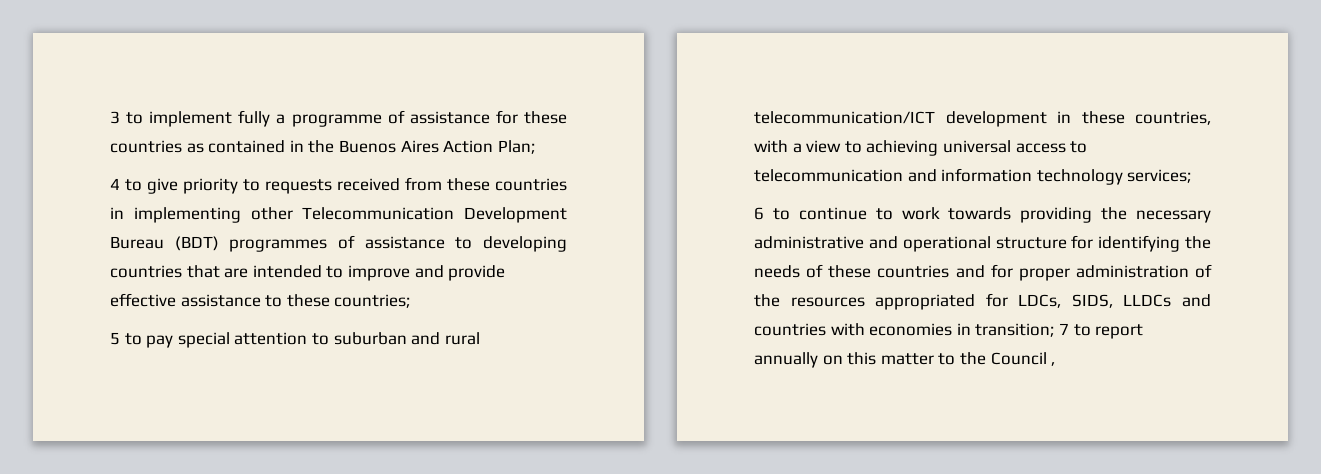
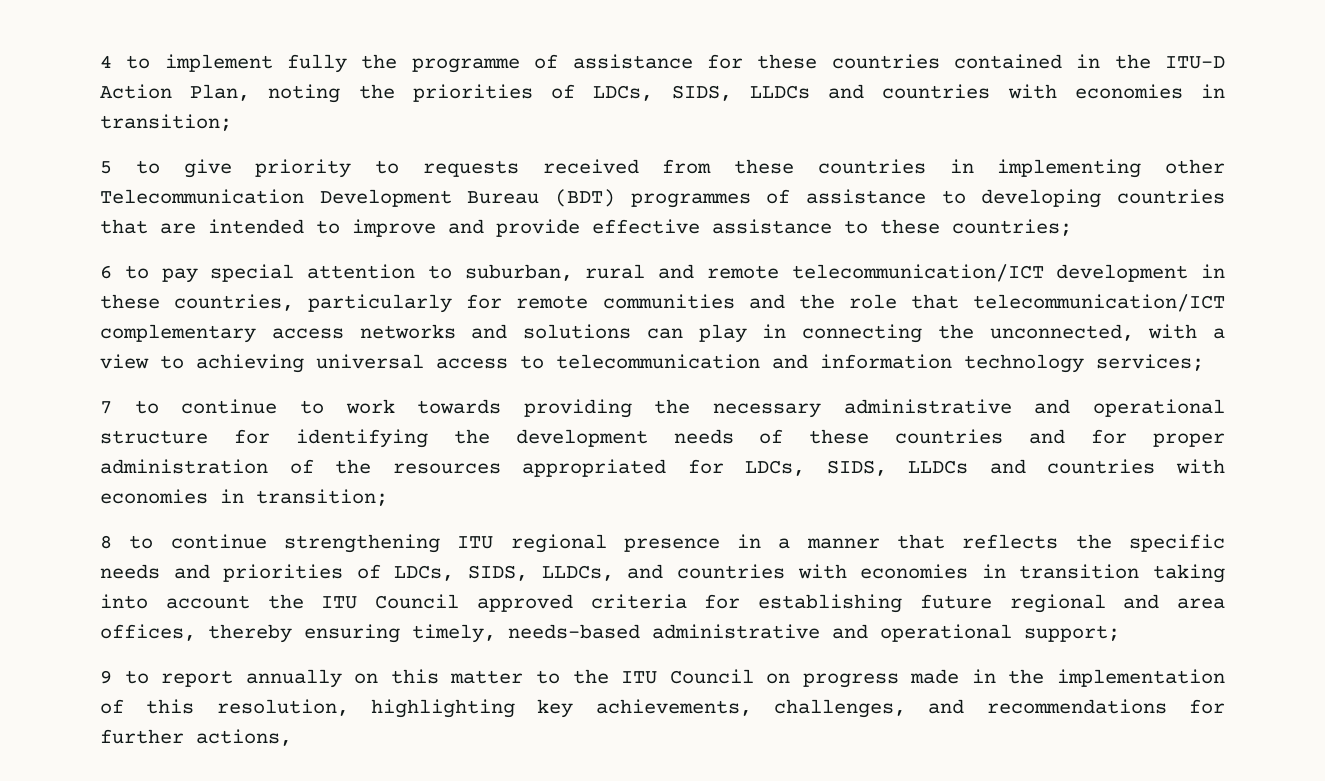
[110,111,120,124] 3 -> [100,55,112,68] 4
[276,114,286,124] a -> [361,54,398,69] the
[186,143,204,153] as -> (940, 61) none
[338,140,535,154] [110,178,120,190] Buenos Aires Action Plan; // 4 -> [1165,56,1226,69] [100,84,1226,103] [100,114,232,131] [100,161,112,174] ITU-D Action Plan, noting the priorities of LDCs, SIDS, LLDCs and countries with economies in transition; // 5
[110,332,120,345] 5 -> [100,265,112,279] 6
[333,332,480,345] suburban and rural -> [464,264,779,281] suburban, rural and remote
(1211, 118) none -> [308,294,1225,313] [100,324,1134,343] particularly for remote communities and the role that telecommunication/ICT complementary access networks and solutions can play in connecting the unconnected,
[754,207,764,220] 6 -> [100,401,112,414] 7
(1211, 242) none -> [515,429,648,447] development
[1058,323,1069,335] 7 -> [100,534,1225,553] [100,564,1226,583] [100,594,1225,613] [100,624,1120,643] [100,670,112,684] // 8 to continue strengthening ITU regional presence in a manner that reflects the specific needs and priorities of LDCs, SIDS, LLDCs, and countries with economies in transition taking into account the ITU Council approved criteria for establishing future regional and area offices, thereby ensuring timely, needs-based administrative and operational support; // 9
[990,352,1056,366] Council , -> [621,669,1225,688] [100,699,1225,718] [100,729,292,746] ITU Council on progress made in the implementation of this resolution, highlighting key achievements, challenges, and recommendations for further actions,

